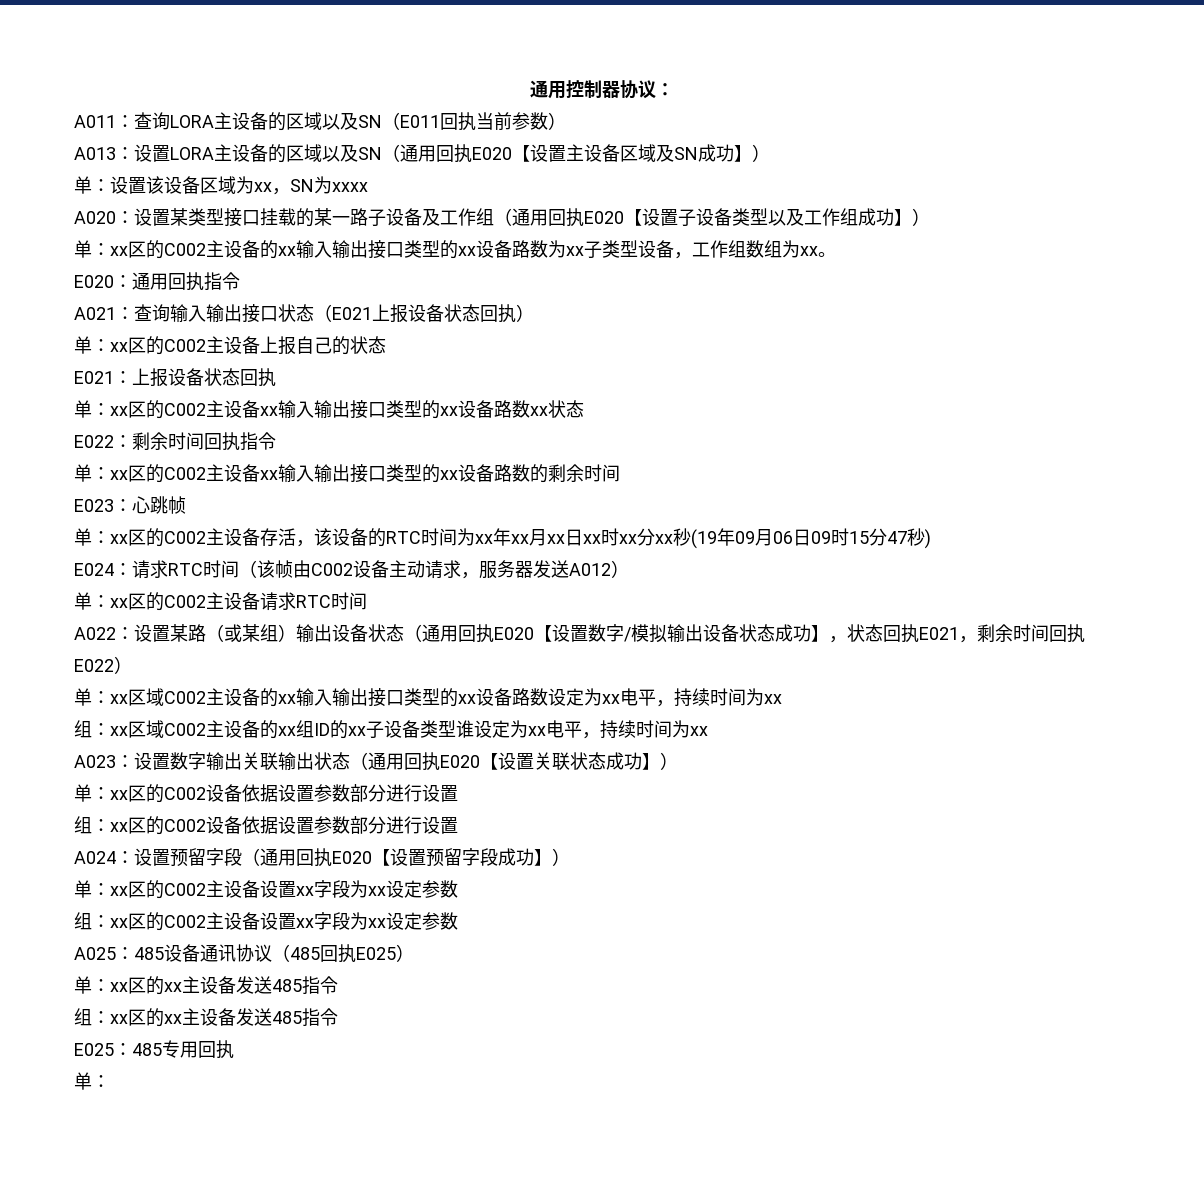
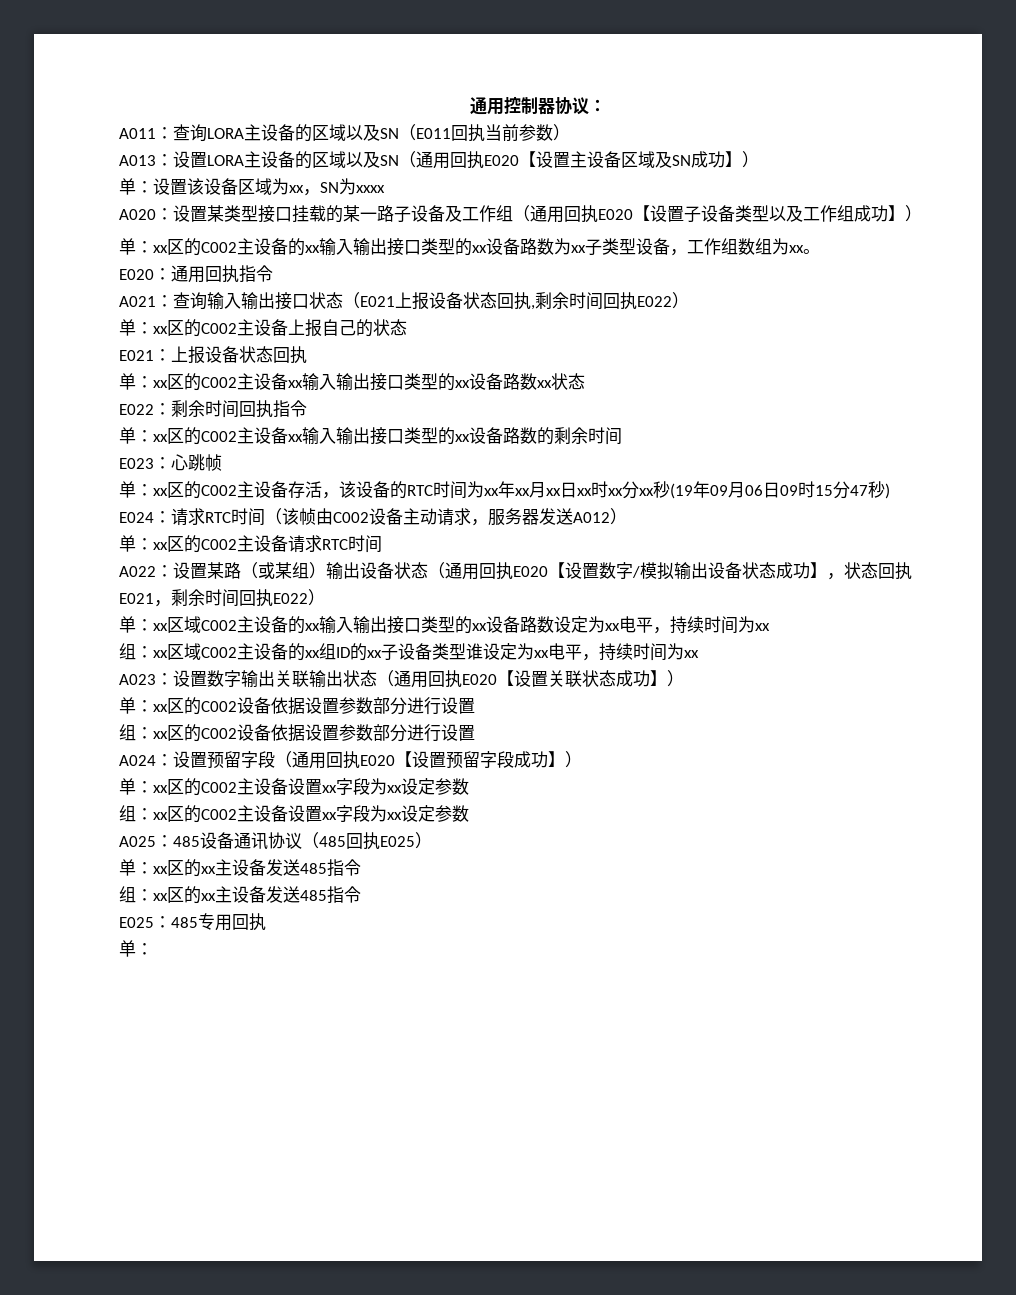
(516, 313) none -> [531,292,672,310] ,剩余时间回执E022

